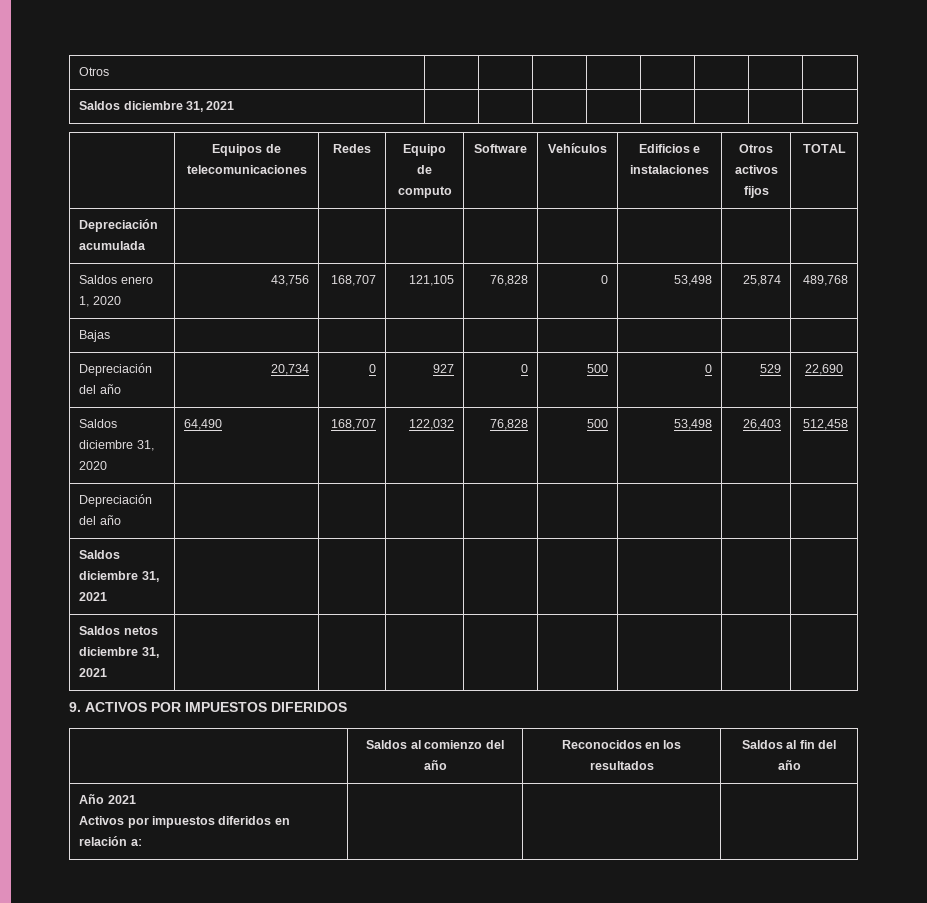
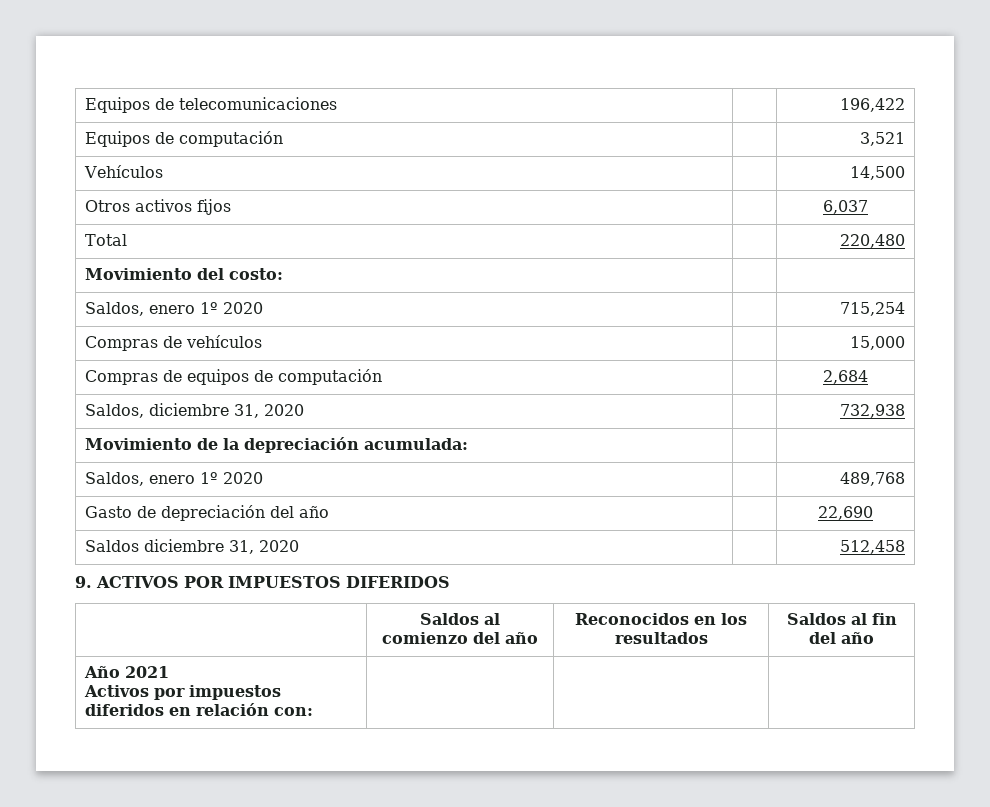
[79,67,110,76] [79,101,235,112] [212,144,281,156] [186,165,307,174] [333,144,371,153] [403,144,446,156] [417,165,432,174] [397,186,452,198] [474,144,527,153] [548,143,607,153] [638,144,701,153] [630,165,709,174] [739,144,773,153] [734,165,778,174] [743,186,769,198] [802,144,846,153] [79,219,159,232] [79,241,147,250] [79,275,153,284] [79,296,121,307] [270,275,309,286] [330,275,376,286] [408,275,454,286] [489,275,528,286] [600,275,608,284] [673,275,712,286] [742,275,781,286] [802,275,848,286] [79,330,111,342] [79,363,153,376] [79,384,121,394] [270,364,309,375] [368,364,376,373] [432,364,454,373] [520,364,528,373] [586,364,608,373] [704,364,712,373] [759,364,781,373] Otros | | | | | | | | // Saldos diciembre 31, 2021 | | | | | | | | // | Equipos de telecomunicaciones | Redes | Equipo de computo | Software | Vehículos | Edificios e instalaciones | Otros activos fijos | TOTAL // Depreciación acumulada | | | | | | | | // Saldos enero 1, 2020 | 43,756 | 168,707 | 121,105 | 76,828 | 0 | 53,498 | 25,874 | 489,768 // Bajas | | | | | | | | // Depreciación del año | 20,734 | 0 | 927 | 0 | 500 | 0 | 529 -> [84,97,337,113] [840,98,906,112] [84,131,283,147] [860,132,906,146] [83,165,163,178] [850,166,906,180] [84,199,231,215] [823,200,868,214] [84,234,127,246] [840,234,906,248] [84,268,283,280] [84,302,263,316] [840,302,906,316] [84,335,262,351] [850,336,906,350] [84,369,382,385] [823,370,868,384] [84,403,304,418] [840,404,906,418] [84,437,468,453] [84,472,263,486] [840,472,906,486] [84,505,329,521] Equipos de telecomunicaciones | | 196,422 // Equipos de computación | | 3,521 // Vehículos | | 14,500 // Otros activos fijos | | 6,037 // Total | | 220,480 // Movimiento del costo: | | // Saldos, enero 1º 2020 | | 715,254 // Compras de vehículos | | 15,000 // Compras de equipos de computación | | 2,684 // Saldos, diciembre 31, 2020 | | 732,938 // Movimiento de la depreciación acumulada: | | // Saldos, enero 1º 2020 | | 489,768 // Gasto de depreciación del año |
[184,419,223,430] [330,419,376,430] [408,419,454,430] [489,419,528,430] [586,419,608,428] [673,419,712,430] [742,419,781,430] [802,419,848,430] [79,494,153,507] [79,515,121,525] [79,550,121,559] [79,571,159,582] [79,592,108,601] [79,626,158,635] [79,647,159,658] [79,668,108,677] 64,490 | 168,707 | 122,032 | 76,828 | 500 | 53,498 | 26,403 | 512,458 // Depreciación del año | | | | | | | | // Saldos diciembre 31, 2021 | | | | | | | | // Saldos netos diciembre 31, 2021 | | | | | | | | -> [840,540,906,554] | 512,458
[130,839,142,846] a: -> [273,707,313,716] con:

